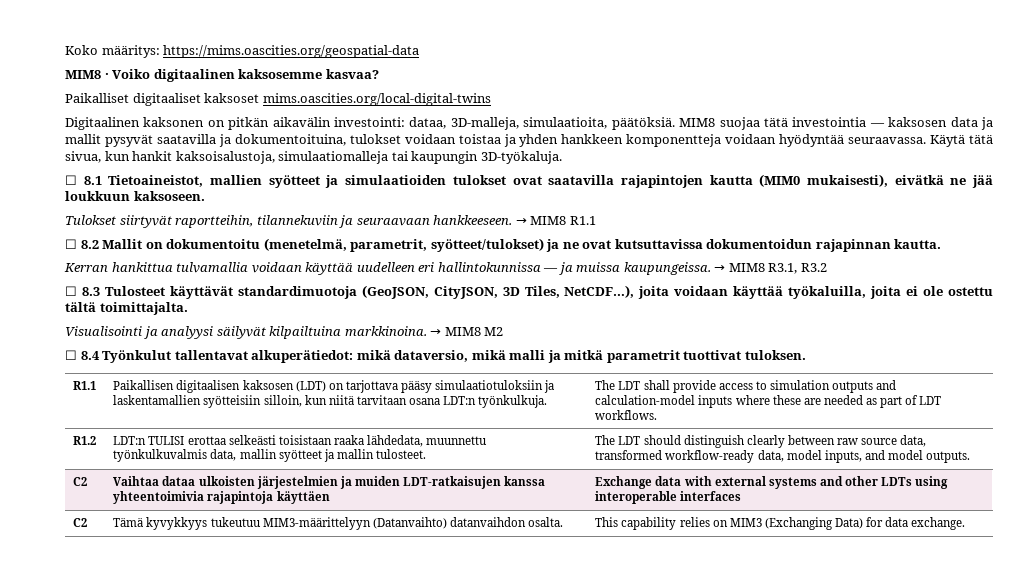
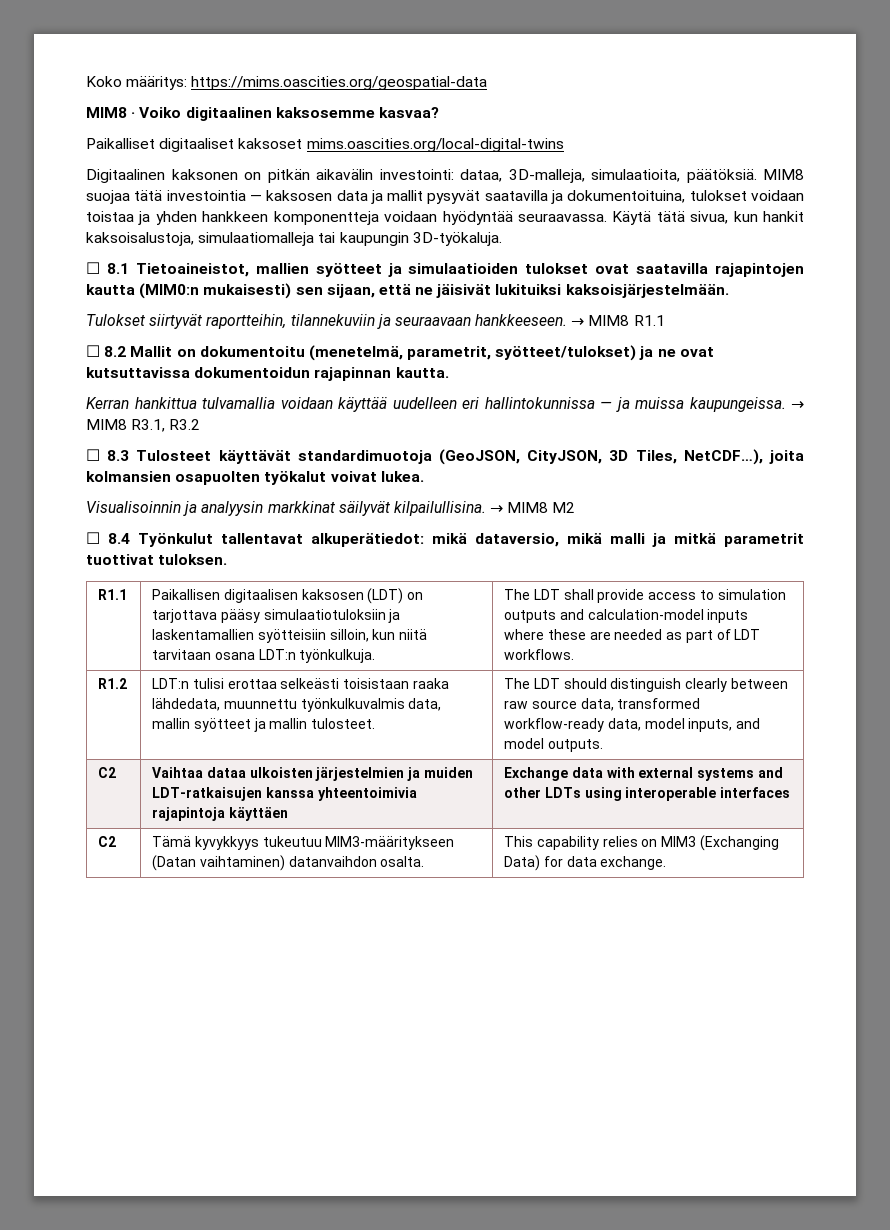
[759,174,993,188] [65,191,205,201] (MIM0 mukaisesti), eivätkä ne jää loukkuun kaksoseen. -> [139,283,729,299] (MIM0:n mukaisesti) sen sijaan, että ne jäisivät lukituiksi kaksoisjärjestelmään.
[674,286,993,299] [65,302,188,315] [65,326,427,339] voidaan käyttää työkaluilla, joita ei ole ostettu tältä toimittajalta. // Visualisointi ja analyysi säilyvät kilpailtuina markkinoina. -> [86,471,424,485] [86,501,486,516] kolmansien osapuolten työkalut voivat lukea. // Visualisoinnin ja analyysin markkinat säilyvät kilpailullisina.
[148,436,185,445] TULISI -> [192,678,224,689] tulisi
[262,517,447,530] MIM3-määrittelyyn (Datanvaihto) -> [325,836,455,850] [152,855,285,871] MIM3-määritykseen (Datan vaihtaminen)

